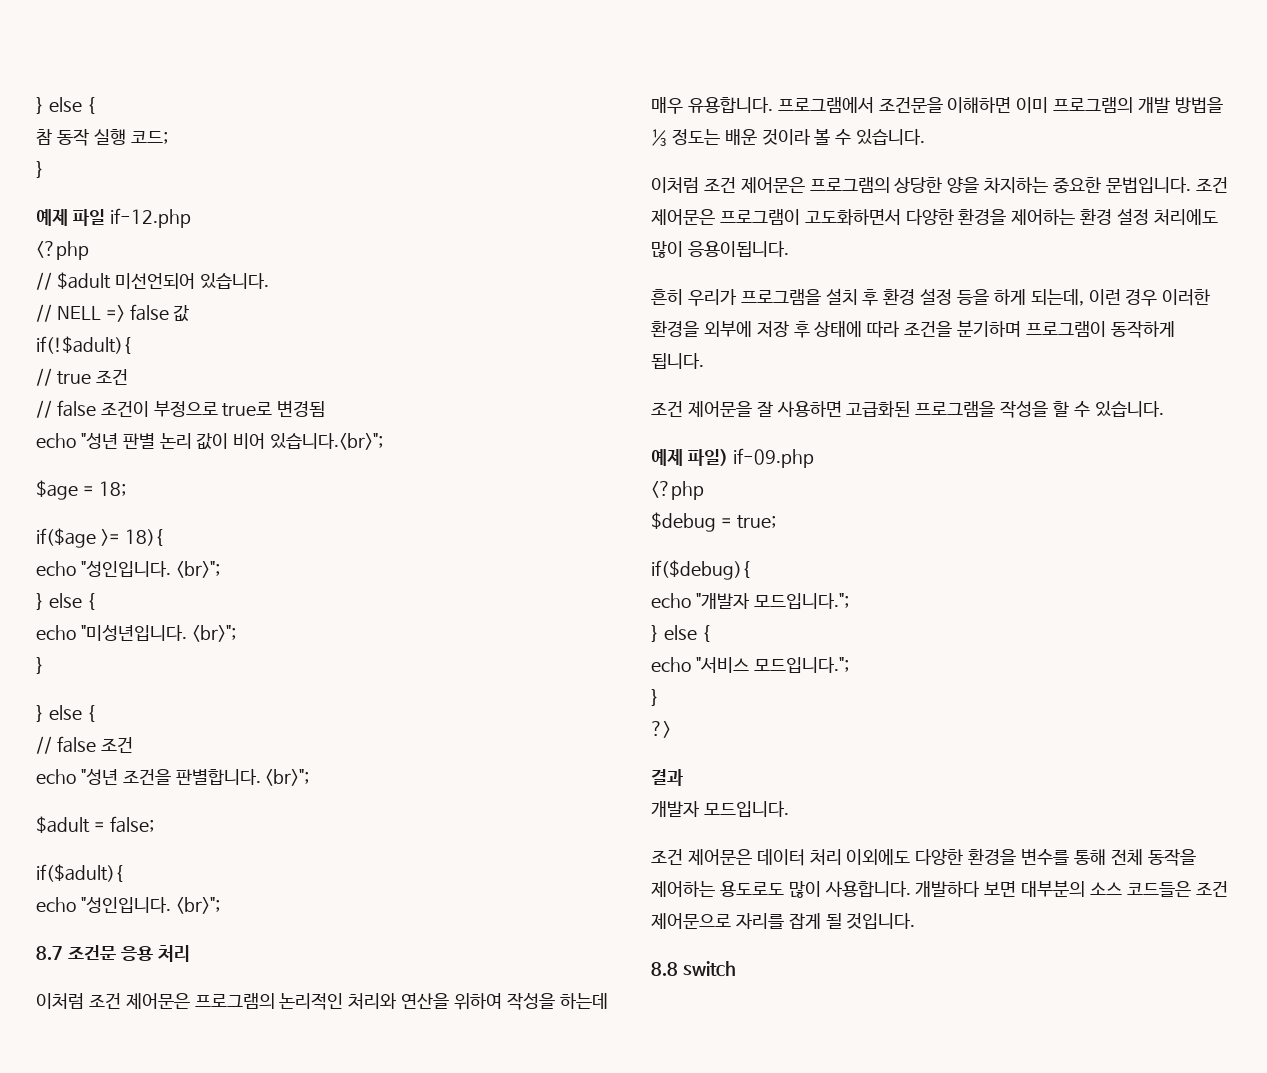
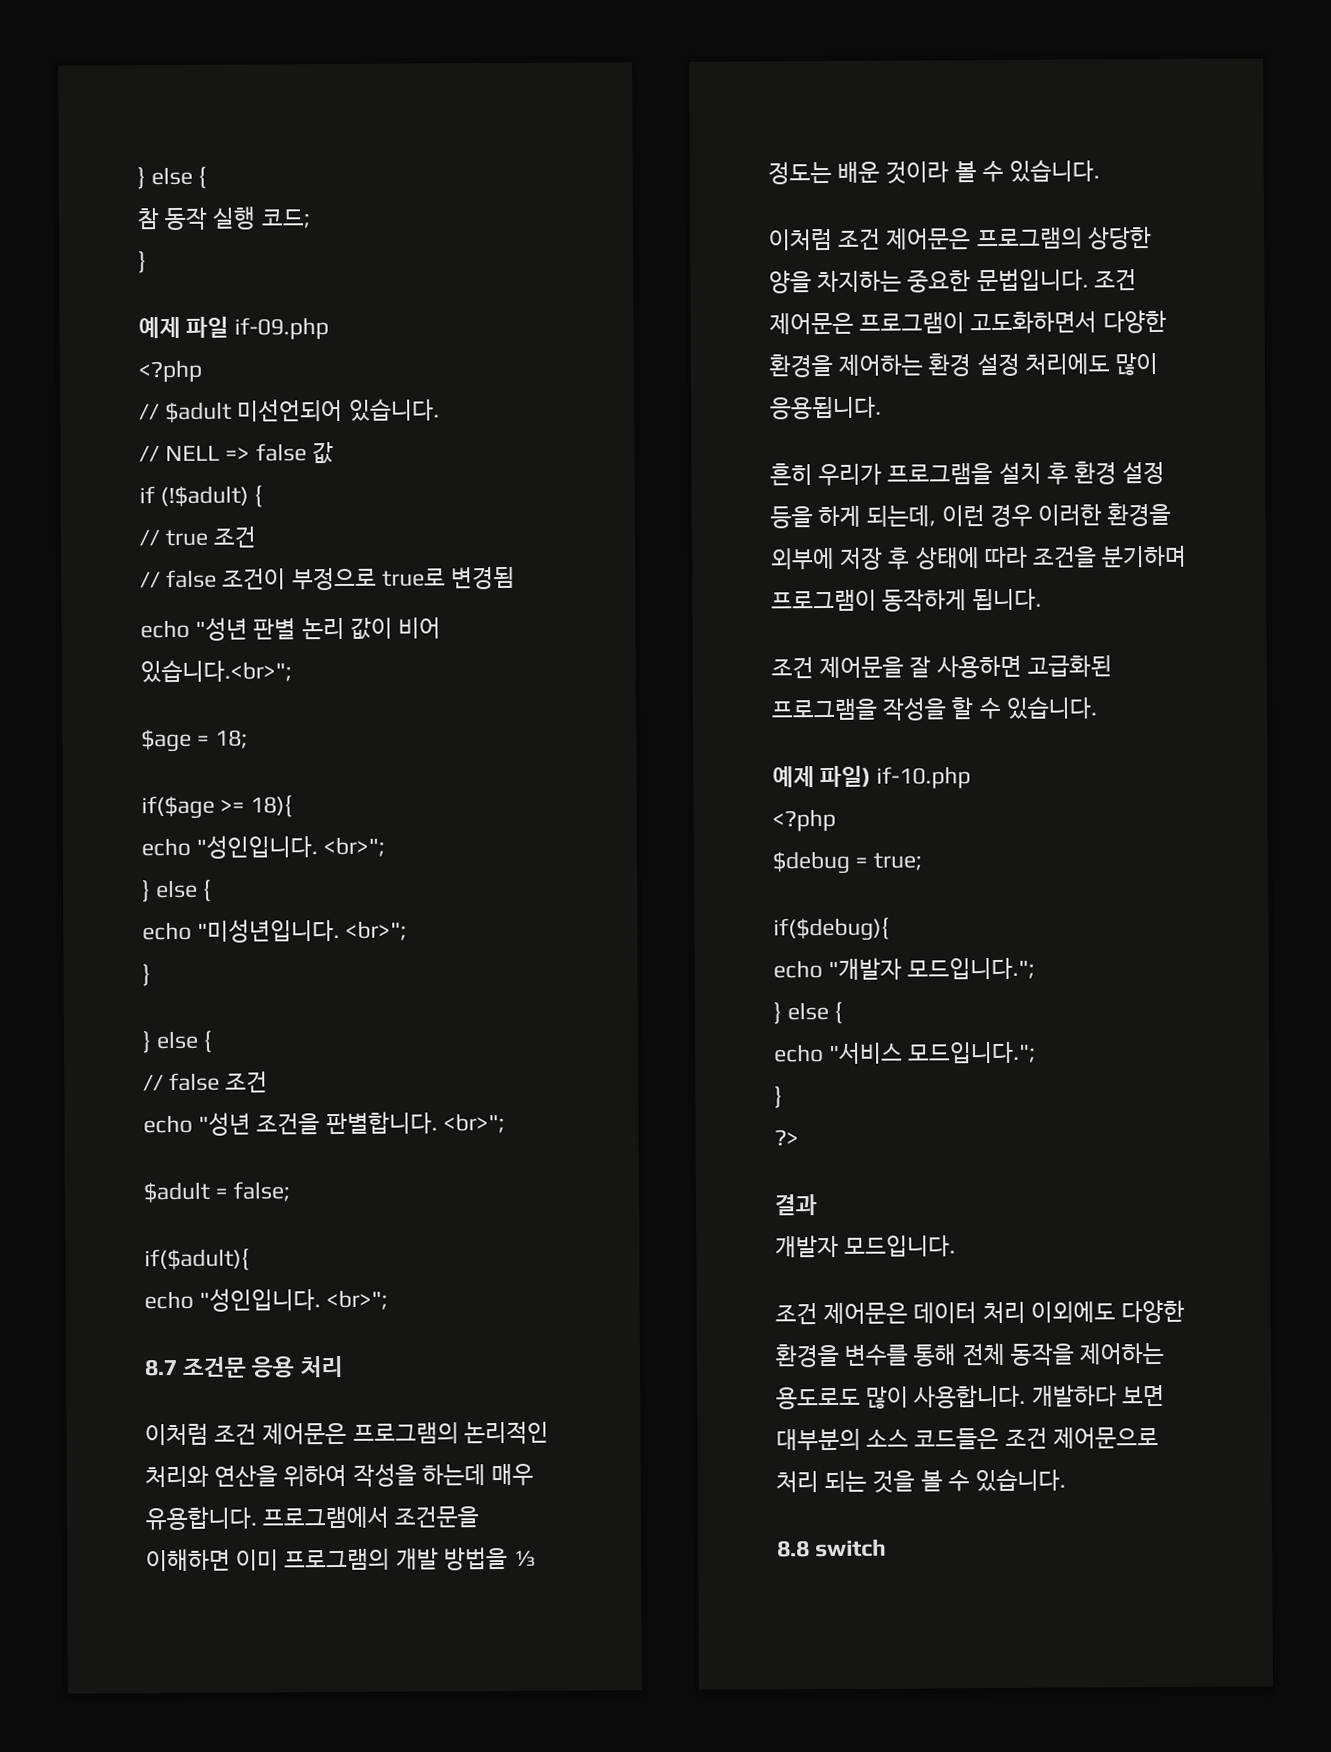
[109,208,191,228] if-12.php -> [234,317,330,340] if-09.php
[36,336,131,354] if(!$adult){ -> [139,485,264,508] if (!$adult) {
[687,241,789,257] 응용이됩니다. -> [770,396,882,420] 응용됩니다.
[732,448,814,468] if-09.php -> [876,766,972,789] if-10.php
[735,913,916,929] 자리를 잡게 될 것입니다. -> [776,1468,1067,1493] 처리 되는 것을 볼 수 있습니다.

